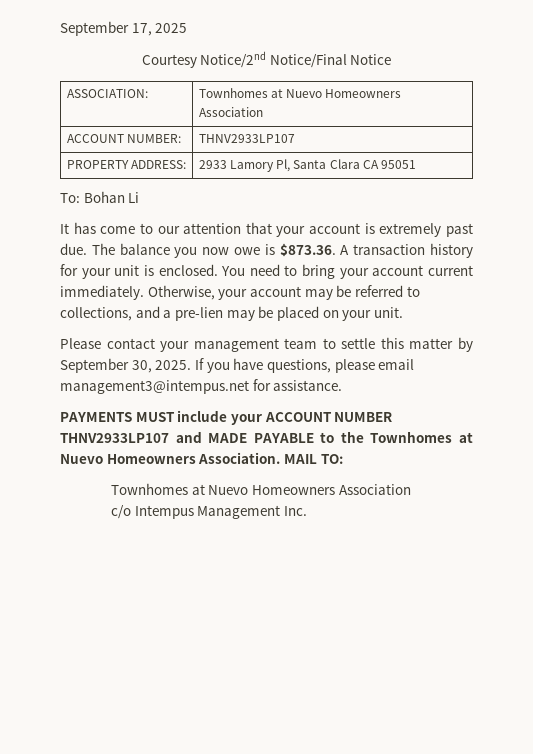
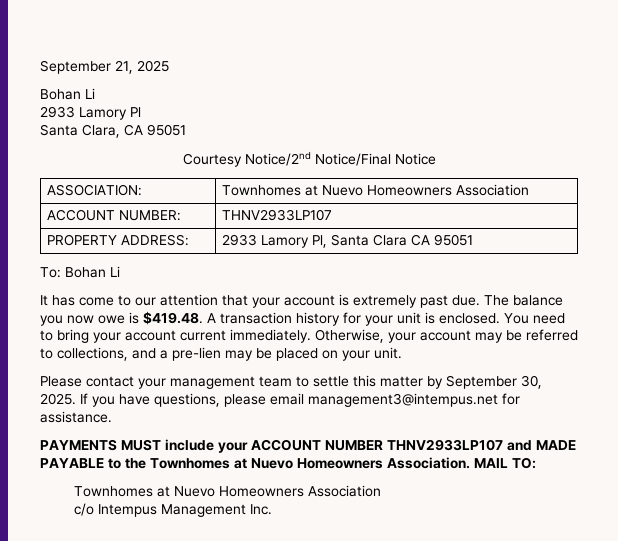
[60,21,152,36] September 17, -> [40,60,133,74] September 21,
(188, 28) none -> [40,88,95,100] [40,106,141,120] [40,124,186,138] // Bohan Li // 2933 Lamory Pl // Santa Clara, CA 95051
[279,243,336,257] $873.36. -> [143,311,203,325] $419.48.

